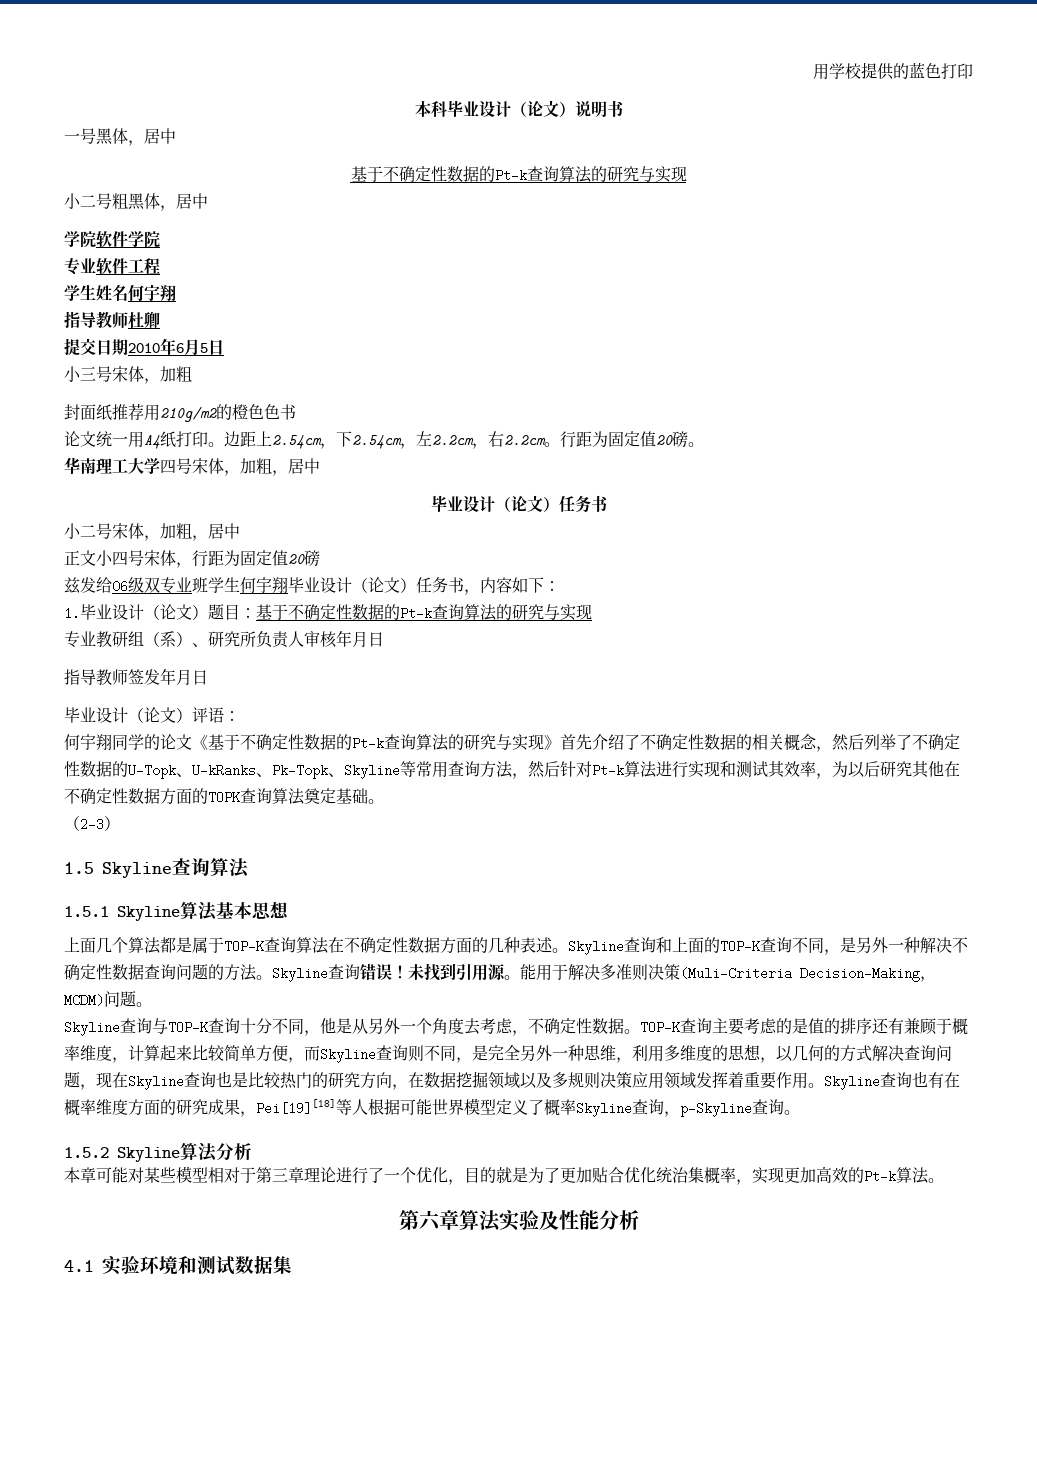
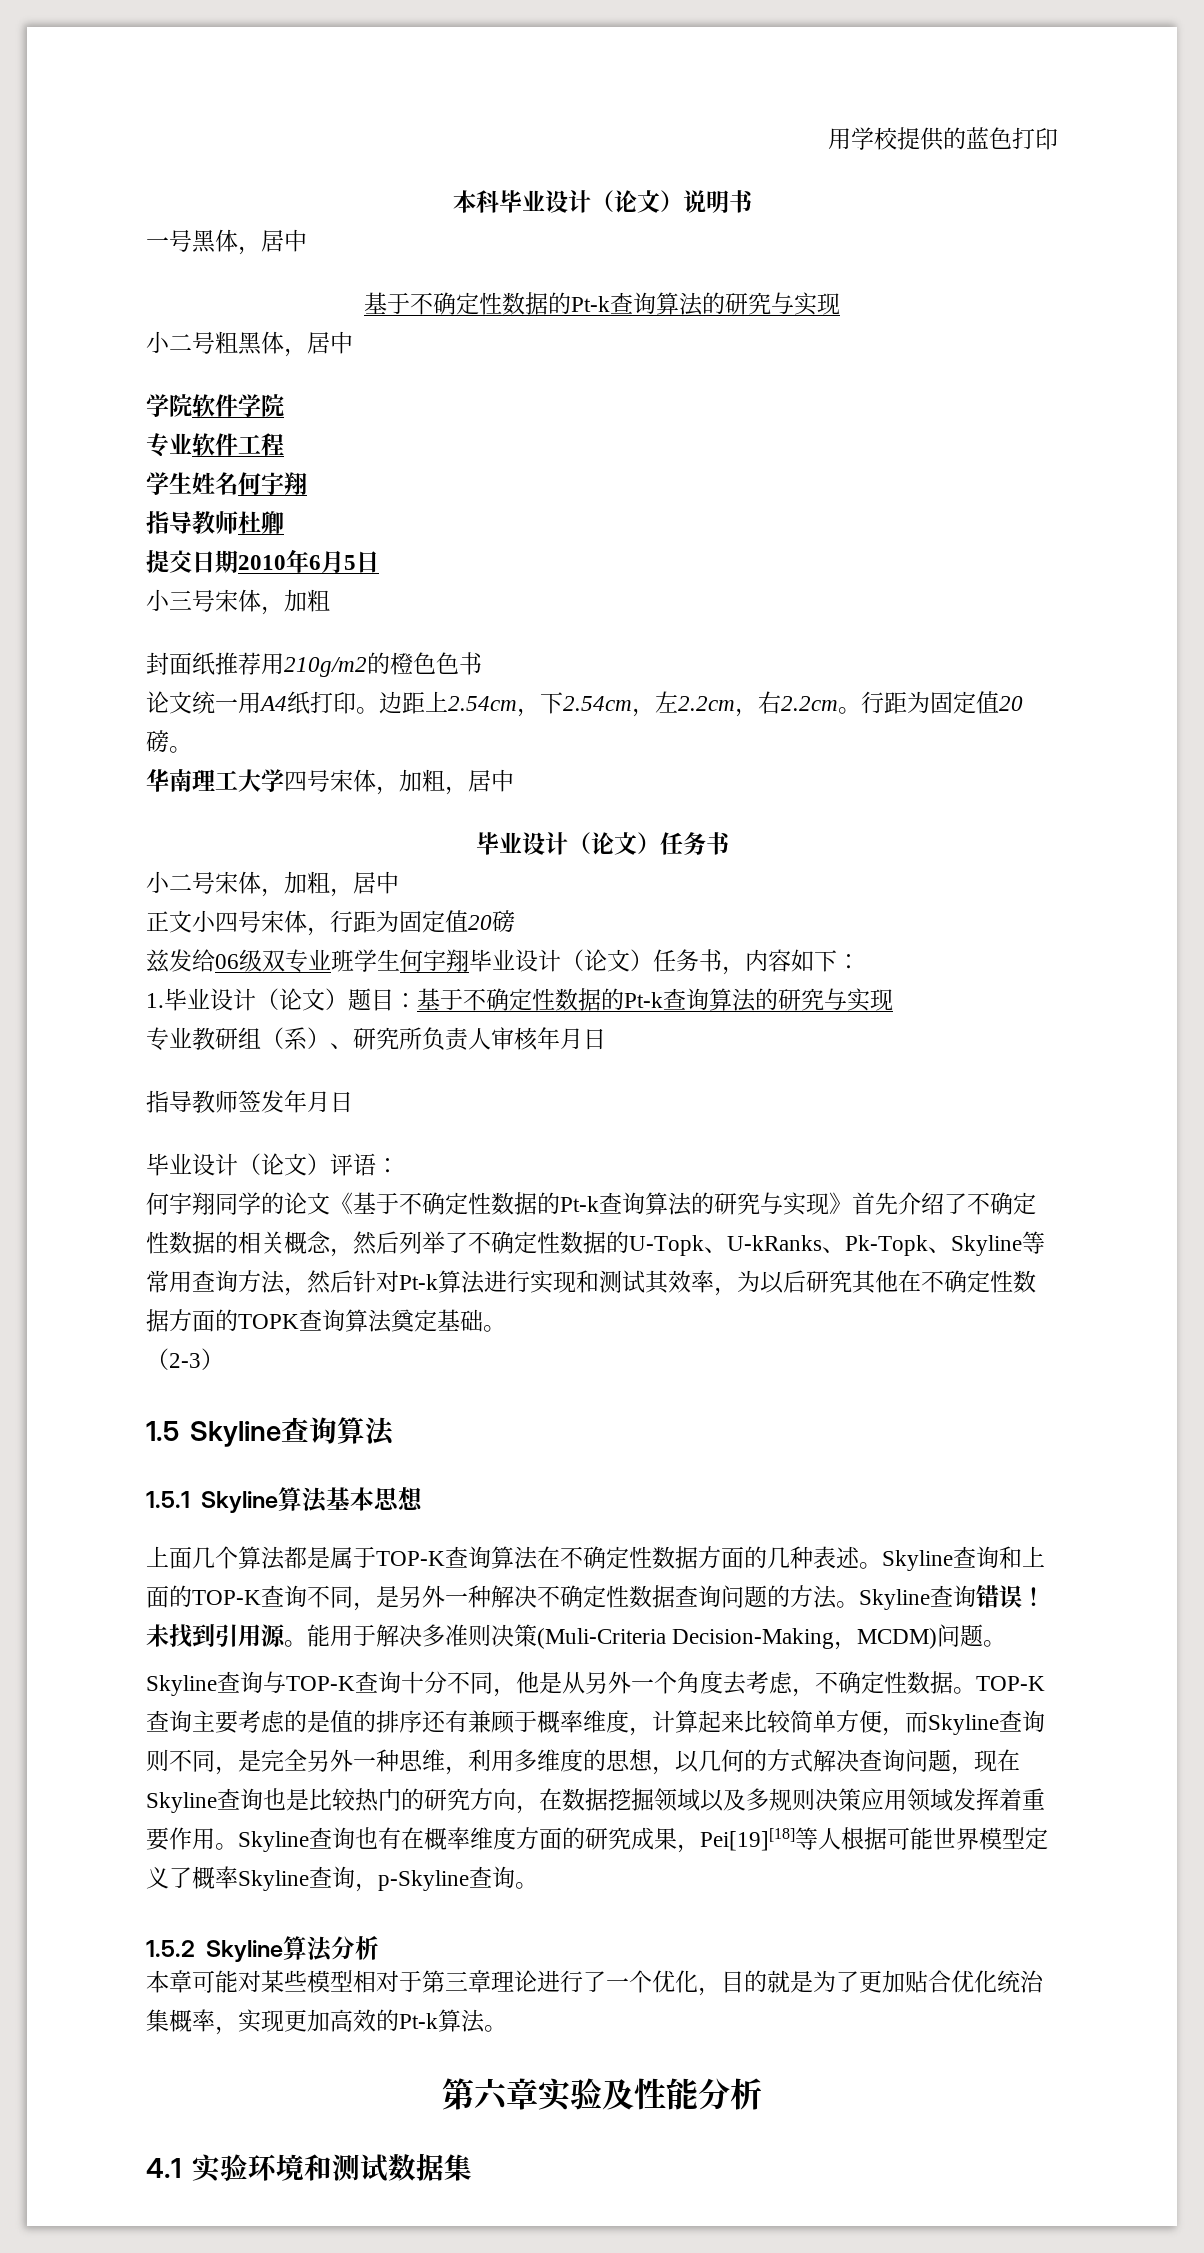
[458,1210,501,1232] 算法 -> (538, 2094) none

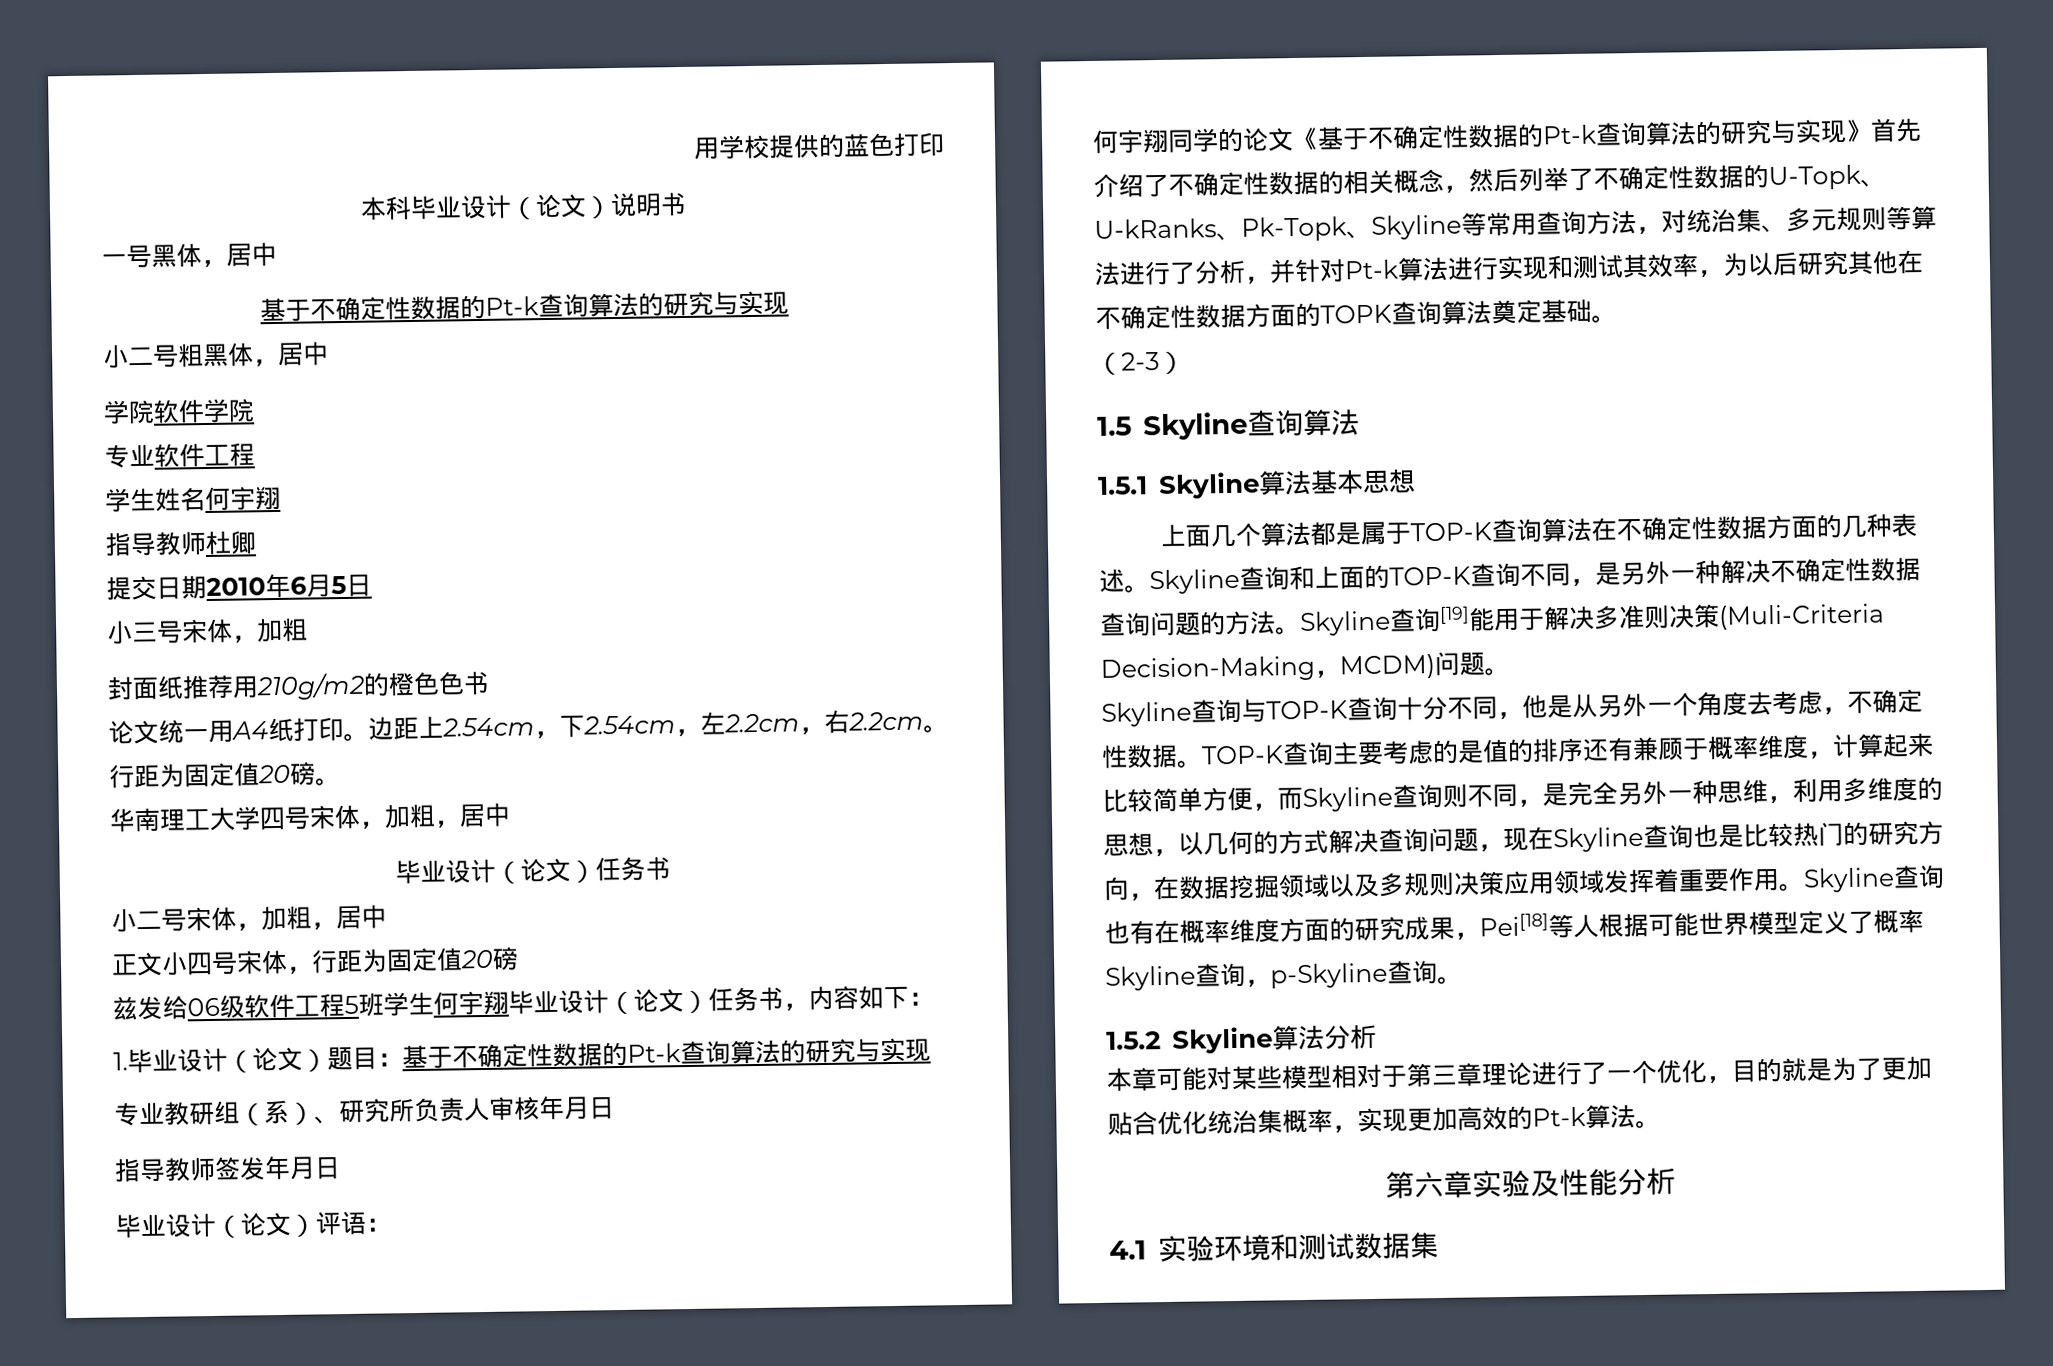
[262,949,331,973] 双专业 -> [244,993,359,1019] 软件工程5
[307,1270,353,1294] 然后 -> [1661,205,1937,234] [1094,259,1296,286] 对统治集、多元规则等算法进行了分析，并
[976,1585,1045,1608] [146,1624,307,1648] 错误！未找到引用源。 -> [1439,606,1470,624] [19]
[700,1828,795,1851] Pei[19][18] -> [1479,913,1549,937] Pei[18]

